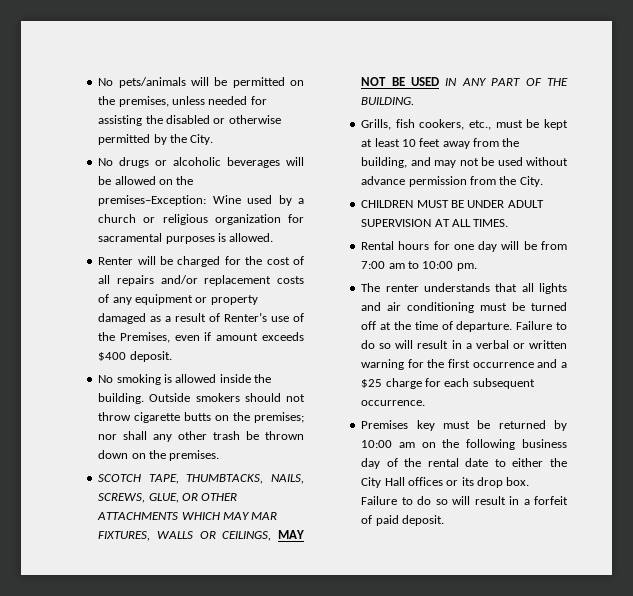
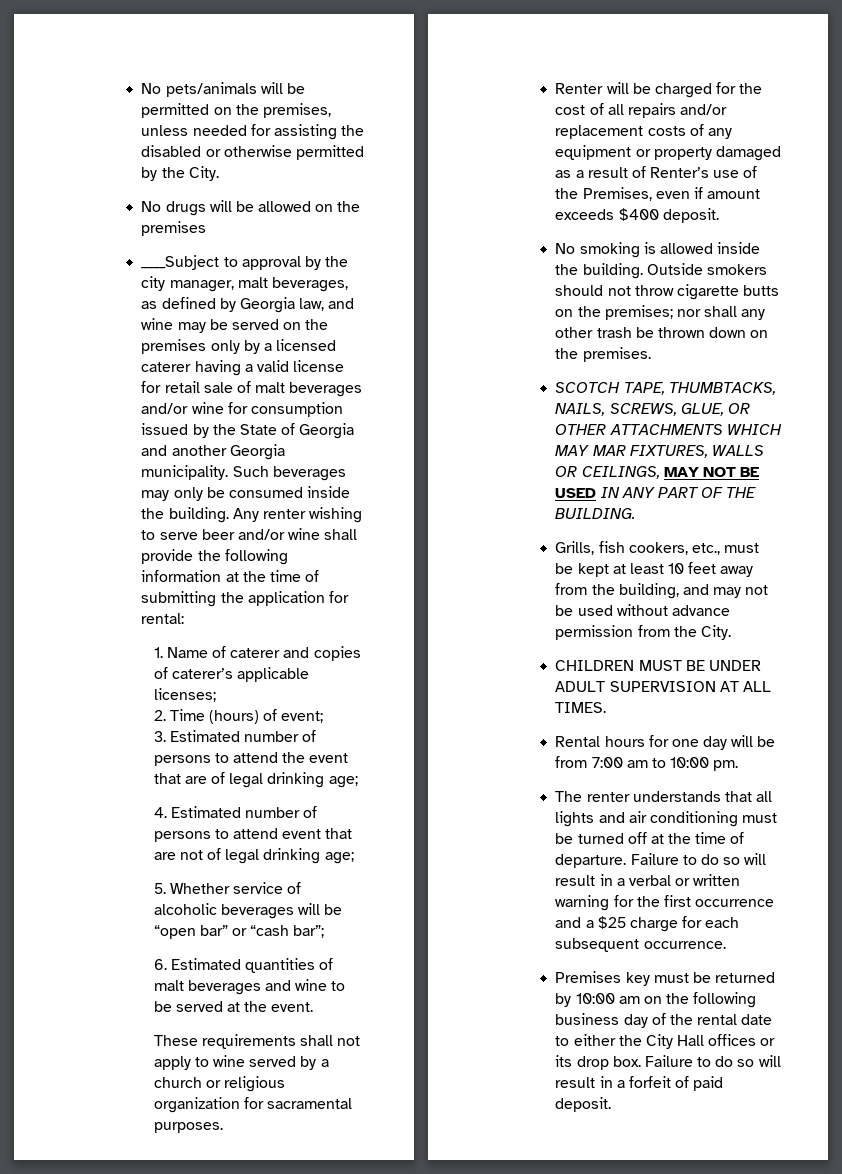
[155,157,281,168] or alcoholic beverages -> (206, 208) none
[98,195,273,206] premises–Exception: Wine used -> [141,221,207,236] [141,255,349,270] [141,276,348,292] [141,297,355,313] [141,318,329,333] [141,339,337,354] [141,360,345,376] [141,381,363,397] [141,402,343,417] [141,423,355,439] [141,444,285,460] [141,465,346,481] [141,486,351,501] [141,507,363,523] [141,528,358,540] [141,549,288,565] [141,570,320,582] [141,591,349,607] [141,613,185,624] [153,646,361,661] [153,667,309,682] [153,688,216,702] [153,709,324,724] [153,730,317,742] [153,752,349,766] [153,772,358,788] [153,806,318,818] [153,828,353,842] [153,848,354,864] [153,882,302,894] [153,903,343,919] [153,925,325,939] [153,958,334,973] [153,979,346,995] [153,1001,314,1012] [153,1034,361,1049] [153,1055,297,1070] premises // ____Subject to approval by the city manager, malt beverages, as defined by Georgia law, and wine may be served on the premises only by a licensed caterer having a valid license for retail sale of malt beverages and/or wine for consumption issued by the State of Georgia and another Georgia municipality. Such beverages may only be consumed inside the building. Any renter wishing to serve beer and/or wine shall provide the following information at the time of submitting the application for rental: // 1. Name of caterer and copies of caterer’s applicable licenses; // 2. Time (hours) of event; // 3. Estimated number of persons to attend the event that are of legal drinking age; // 4. Estimated number of persons to attend event that are not of legal drinking age; // 5. Whether service of alcoholic beverages will be “open bar” or “cash bar”; // 6. Estimated quantities of malt beverages and wine to be served at the event. // These requirements shall not apply to wine served
[165,233,274,244] purposes is allowed. -> [153,1122,223,1133] purposes.

